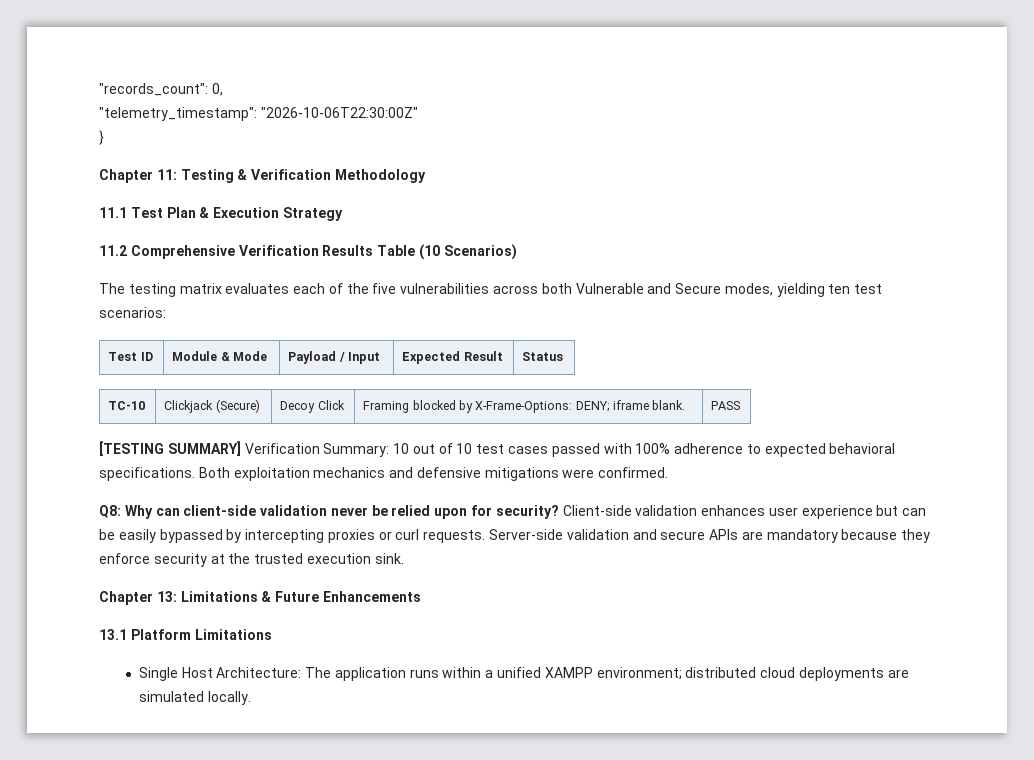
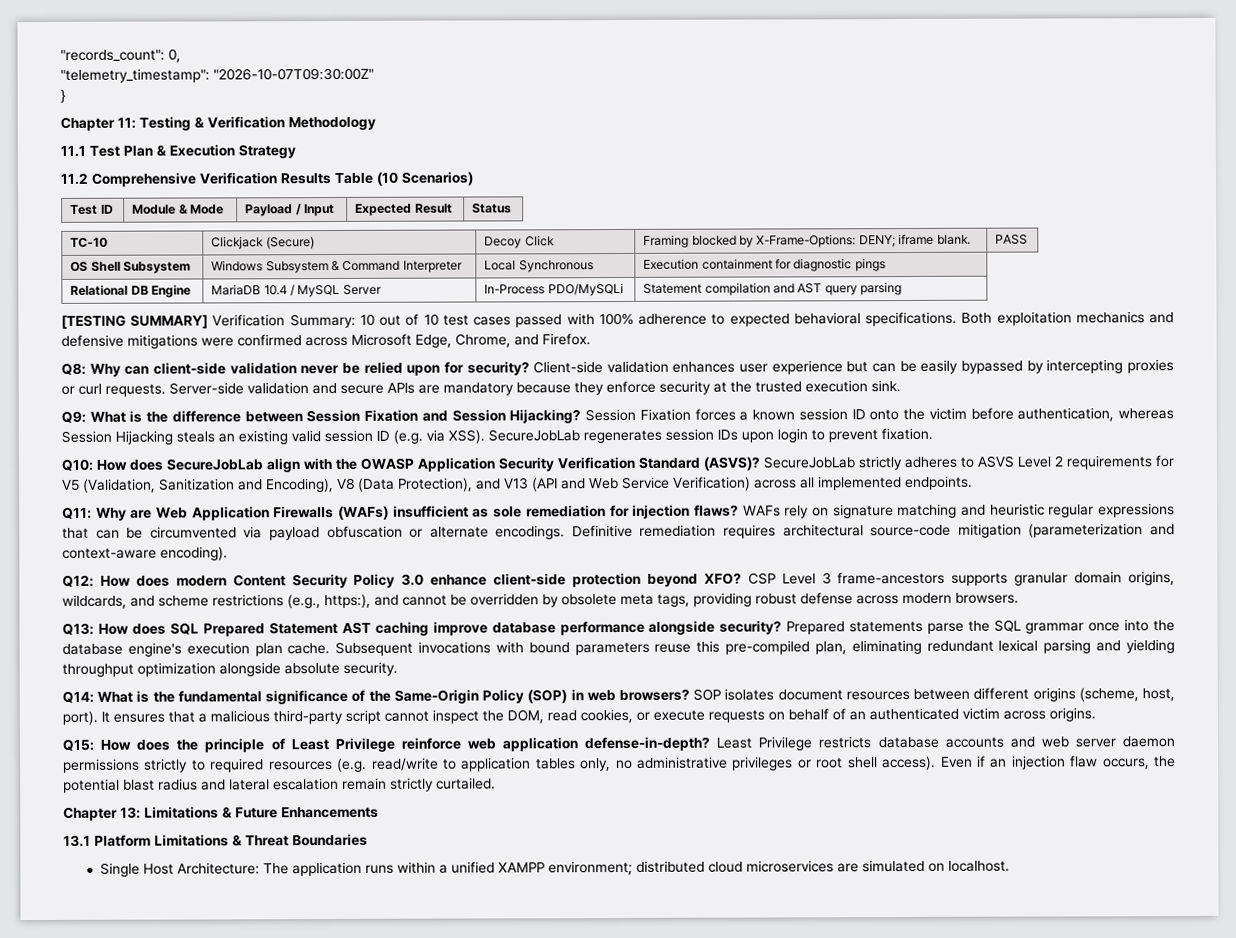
[260,107,418,118] "2026-10-06T22:30:00Z" -> [213,67,374,81] "2026-10-07T09:30:00Z"
[99,283,883,297] [99,307,166,318] // The testing matrix evaluates each of the five vulnerabilities across both Vulnerable and Secure modes, yielding ten test scenarios: -> (474, 178) none
(741, 405) none -> [70,261,192,274] [211,260,463,274] [484,260,594,273] [643,258,886,272] [70,284,192,298] [211,284,382,298] [484,282,624,297] [643,282,903,296] // OS Shell Subsystem | Windows Subsystem & Command Interpreter | Local Synchronous | Execution containment for diagnostic pings // Relational DB Engine | MariaDB 10.4 / MySQL Server | In-Process PDO/MySQLi | Statement compilation and AST query parsing
[598,467,669,478] confirmed. -> [237,333,591,348] confirmed across Microsoft Edge, Chrome, and Firefox.
(404, 558) none -> [61,407,1174,424] [61,427,933,445] [61,455,1174,473] [62,475,973,493] [62,503,1175,521] [62,523,1175,541] [62,546,228,561] [62,571,1175,589] [62,592,1019,609] [62,619,1176,637] [62,639,1176,657] [62,661,398,677] [62,687,1176,705] [62,707,1096,725] [62,736,1175,753] [63,755,1176,773] [63,777,496,793] // Q9: What is the difference between Session Fixation and Session Hijacking? Session Fixation forces a known session ID onto the victim before authentication, whereas Session Hijacking steals an existing valid session ID (e.g. via XSS). SecureJobLab regenerates session IDs upon login to prevent fixation. // Q10: How does SecureJobLab align with the OWASP Application Security Verification Standard (ASVS)? SecureJobLab strictly adheres to ASVS Level 2 requirements for V5 (Validation, Sanitization and Encoding), V8 (Data Protection), and V13 (API and Web Service Verification) across all implemented endpoints. // Q11: Why are Web Application Firewalls (WAFs) insufficient as sole remediation for injection flaws? WAFs rely on signature matching and heuristic regular expressions that can be circumvented via payload obfuscation or alternate encodings. Definitive remediation requires architectural source-code mitigation (parameterization and context-aware encoding). // Q12: How does modern Content Security Policy 3.0 enhance client-side protection beyond XFO? CSP Level 3 frame-ancestors supports granular domain origins, wildcards, and scheme restrictions (e.g., https:), and cannot be overridden by obsolete meta tags, providing robust defense across modern browsers. // Q13: How does SQL Prepared Statement AST caching improve database performance alongside security? Prepared statements parse the SQL grammar once into the database engine's execution plan cache. Subsequent invocations with bound parameters reuse this pre-compiled plan, eliminating redundant lexical parsing and yielding throughput optimization alongside absolute security. // Q14: What is the fundamental significance of the Same-Origin Policy (SOP) in web browsers? SOP isolates document resources between different origins (scheme, host, port). It ensures that a malicious third-party script cannot inspect the DOM, read cookies, or execute requests on behalf of an authenticated victim across origins. // Q15: How does the principle of Least Privilege reinforce web application defense-in-depth? Least Privilege restricts database accounts and web server daemon permissions strictly to required resources (e.g. read/write to application tables only, no administrative privileges or root shell access). Even if an injection flaw occurs, the potential blast radius and lateral escalation remain strictly curtailed.
(272, 634) none -> [232,833,368,847] & Threat Boundaries
[798,667,884,681] deployments -> [745,860,834,873] microservices
[207,691,251,705] locally. -> [927,860,1010,872] on localhost.

